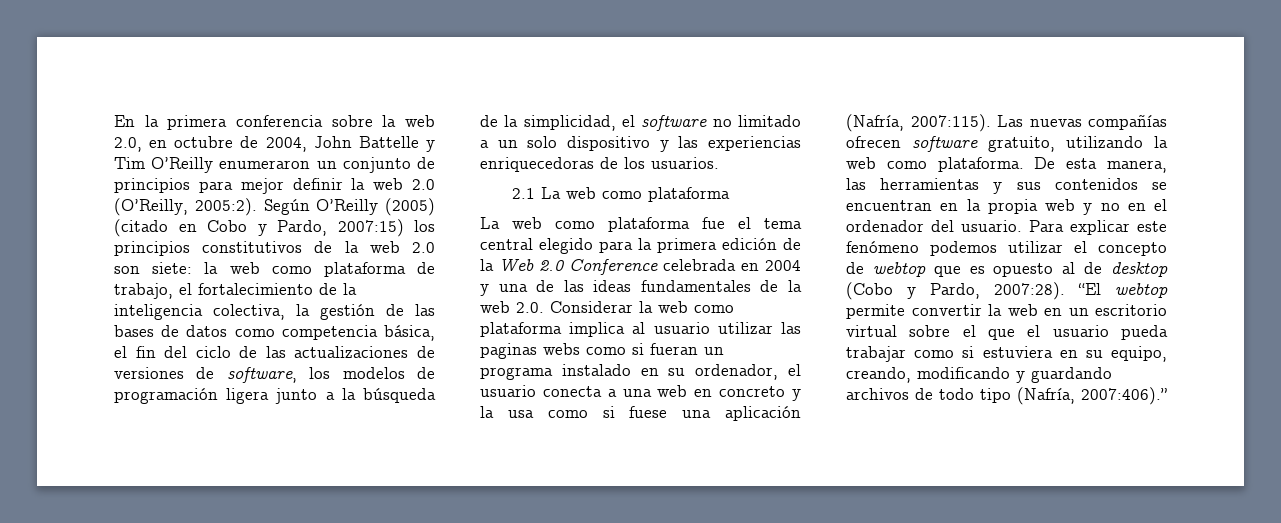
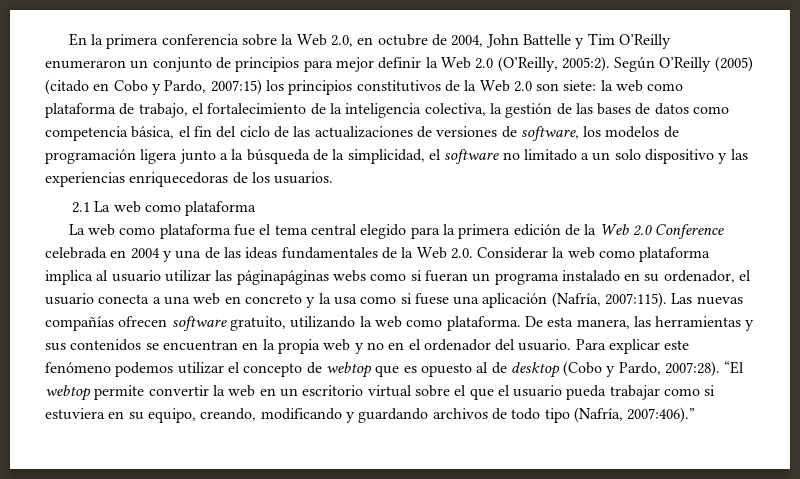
[405,115,435,127] web -> [296,34,327,46] Web
[373,178,404,190] web -> [440,57,471,69] Web
[369,241,400,253] web -> [479,80,510,92] Web
[480,301,510,313] web -> [416,247,447,259] Web
[480,343,537,359] paginas -> [236,270,329,285] páginapáginas

